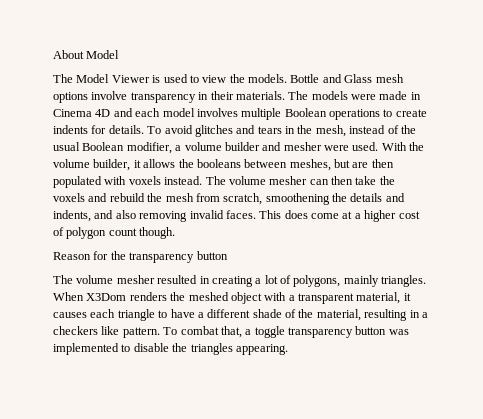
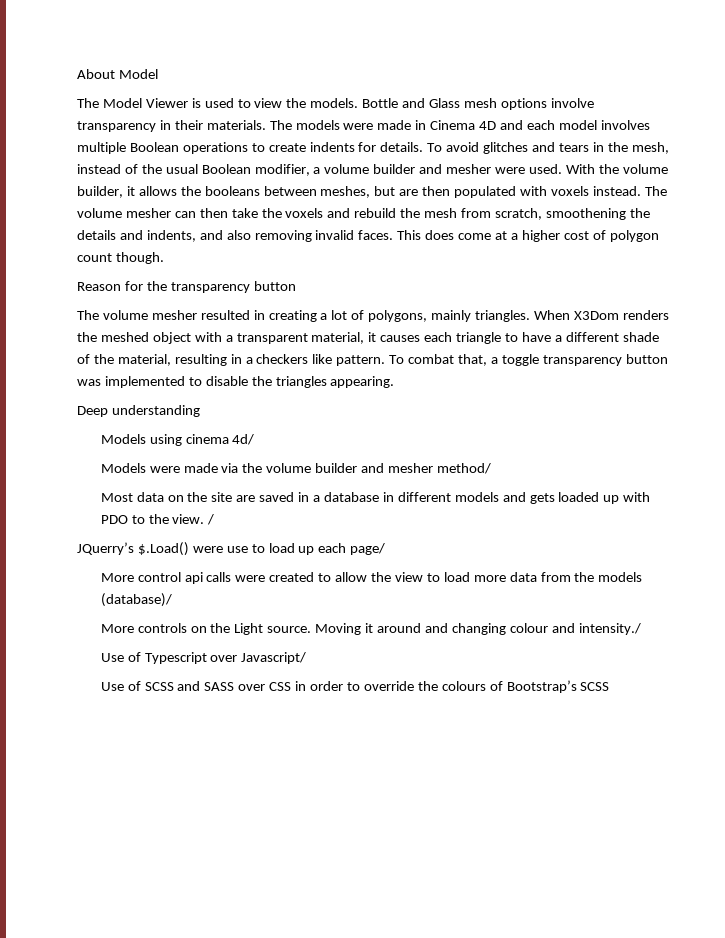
(288, 349) none -> [77,405,200,417] [100,434,255,446] [100,463,491,474] [100,492,651,504] [100,514,215,525] [77,542,386,556] [100,572,643,584] [100,593,172,607] [100,623,641,635] [100,652,307,664] [100,680,610,693] // Deep understanding // Models using cinema 4d/ // Models were made via the volume builder and mesher method/ // Most data on the site are saved in a database in different models and gets loaded up with PDO to the view. / // JQuerry’s $.Load() were use to load up each page/ // More control api calls were created to allow the view to load more data from the models (database)/ // More controls on the Light source. Moving it around and changing colour and intensity./ // Use of Typescript over Javascript/ // Use of SCSS and SASS over CSS in order to override the colours of Bootstrap’s SCSS

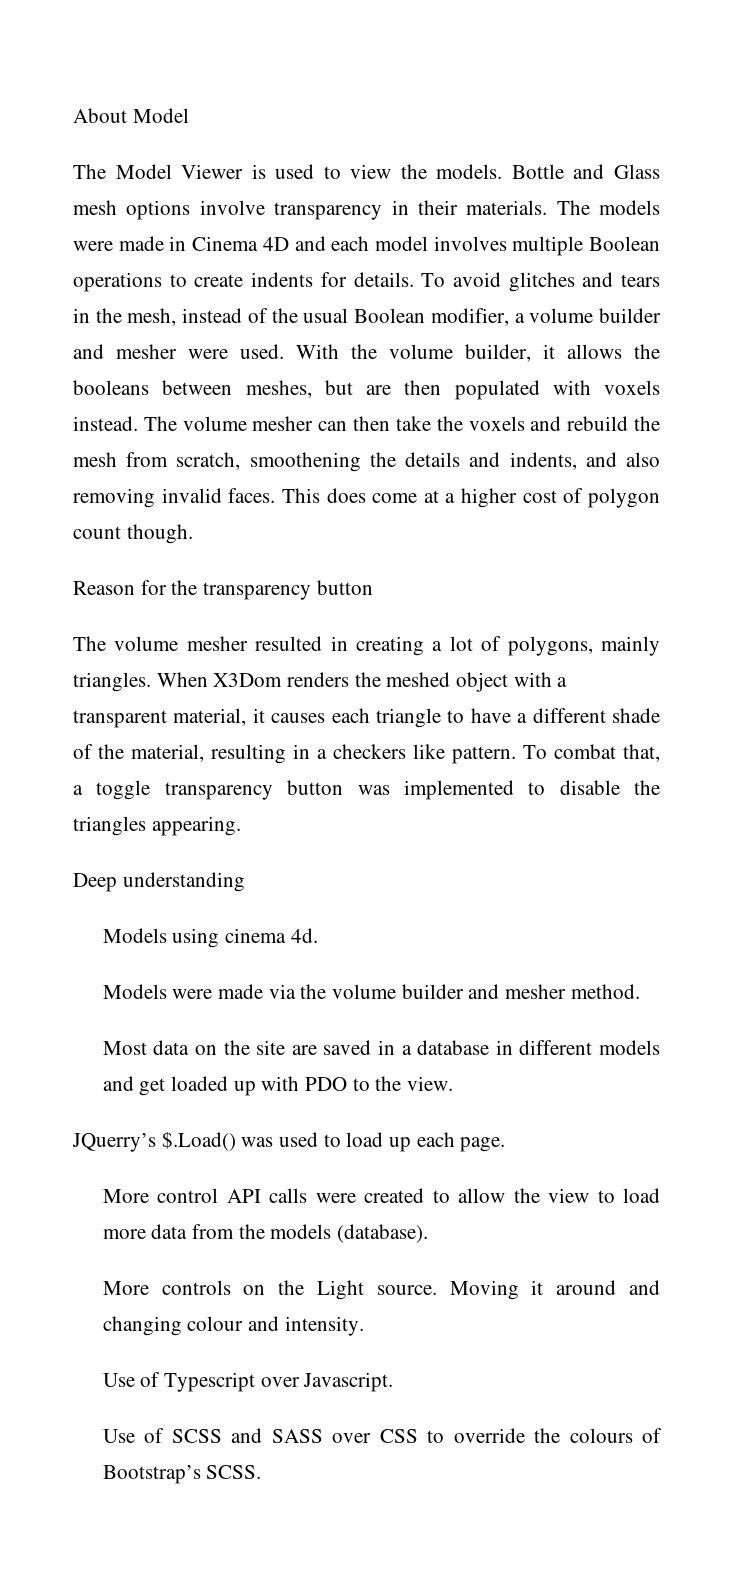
[232,434,255,445] 4d/ -> [290,928,318,943] 4d.
[436,463,491,474] method/ -> [570,984,640,999] method.
[529,493,555,504] gets -> [139,1078,166,1096] get
[207,514,215,525] / -> (454, 1083) none
[192,546,248,553] were use -> [241,1132,319,1147] was used
[350,543,386,555] page/ -> [460,1137,506,1152] page.
[184,572,203,584] api -> [226,1189,261,1203] API
[100,593,172,607] (database)/ -> [337,1224,429,1243] (database).
[578,623,641,635] intensity./ -> [284,1316,364,1336] intensity.
[241,652,307,664] Javascript/ -> [303,1372,394,1392] Javascript.
[295,681,344,691] in order -> (418, 1436) none
[580,682,610,691] SCSS -> [206,1465,262,1479] SCSS.

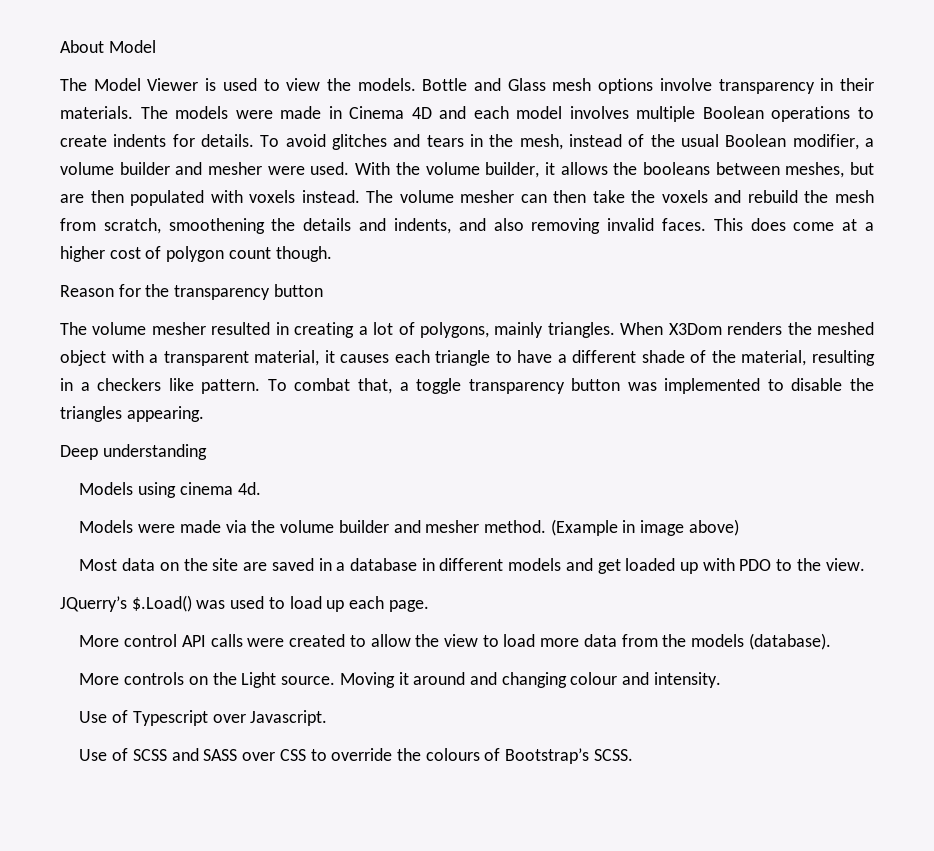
(640, 991) none -> [550,519,739,536] (Example in image above)

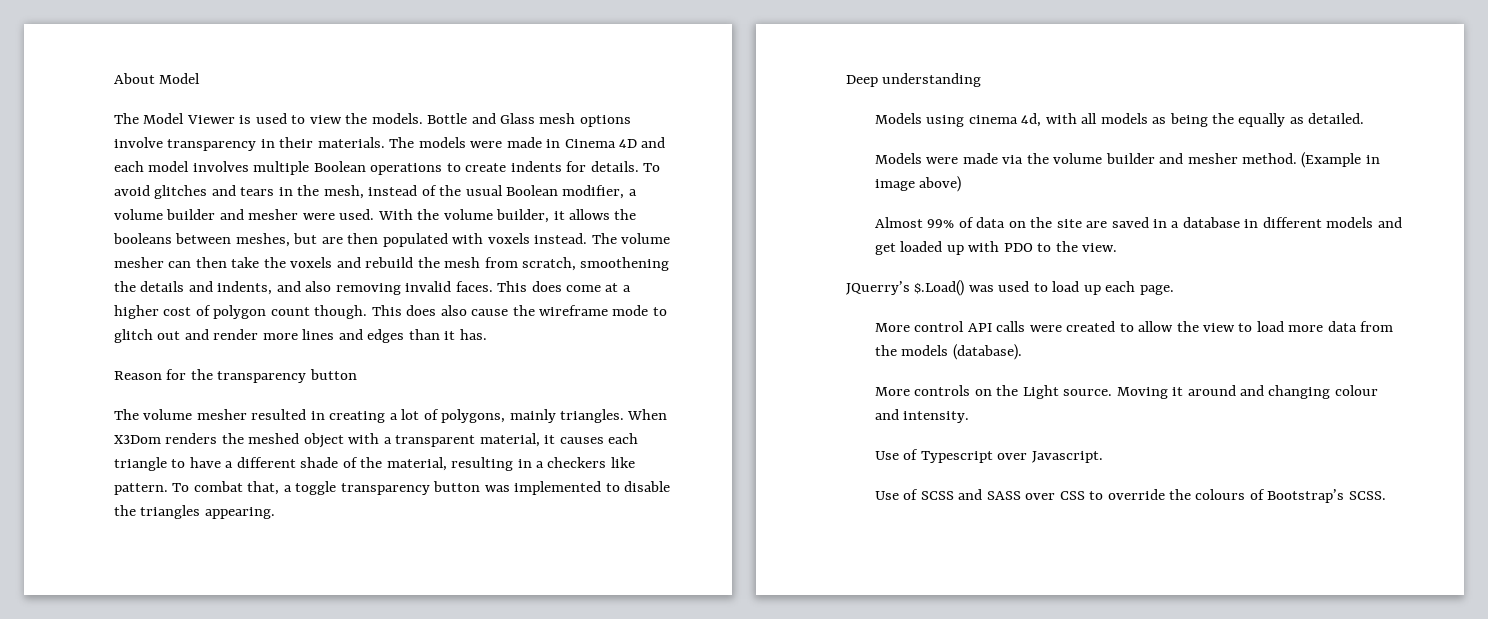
(332, 254) none -> [371,305,667,316] [114,329,487,343] This does also cause the wireframe mode to glitch out and render more lines and edges than it has.
[237,482,261,495] 4d. -> [1021,113,1365,127] 4d, with all models as being the equally as detailed.
[79,559,118,571] Most -> [874,217,974,228] Almost 99% of

